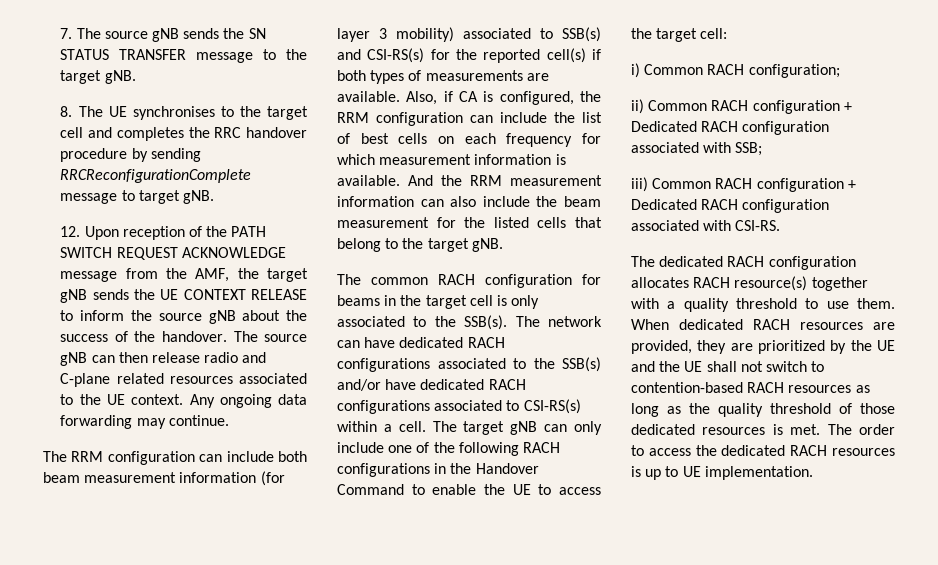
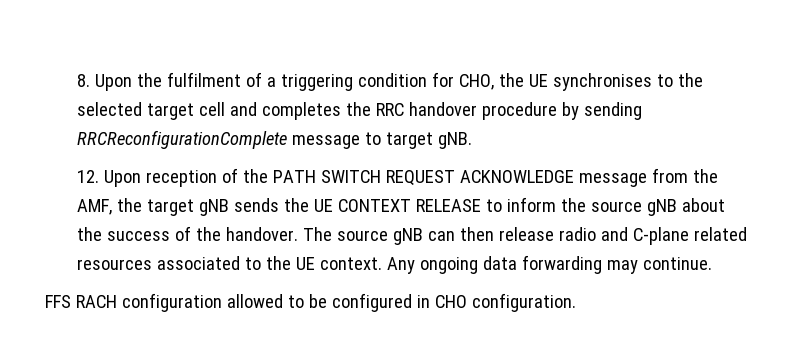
[60,28,266,42] [60,49,307,63] [60,70,136,84] [60,106,103,117] 7. The source gNB sends the SN STATUS TRANSFER message to the target gNB. // 8. The -> [76,72,524,91] 8. Upon the fulfilment of a triggering condition for CHO, the
(261, 111) none -> [76,102,142,116] selected
[43,451,307,465] [43,471,285,486] [337,27,601,42] [337,48,601,63] [337,70,549,84] [337,91,601,105] [337,112,602,126] [337,133,601,147] [337,154,566,165] [337,175,602,186] [337,196,601,207] [337,217,602,228] [337,238,503,252] [337,274,601,288] [337,295,540,309] [337,315,602,330] [337,337,505,348] [337,357,601,372] [337,379,526,391] [337,399,581,414] [337,421,602,435] [337,442,560,456] [337,463,539,477] [337,484,601,495] [631,28,728,42] [631,63,840,78] [631,99,852,114] [631,121,830,135] [631,142,763,156] [631,177,856,192] [631,199,830,213] [631,220,781,231] [631,256,856,270] [631,276,868,291] [631,298,895,312] [631,319,895,330] [631,340,895,354] [631,361,825,372] [631,382,870,393] [631,403,895,417] [631,424,895,435] [631,445,895,456] [631,466,813,480] The RRM configuration can include both beam measurement information (for layer 3 mobility) associated to SSB(s) and CSI-RS(s) for the reported cell(s) if both types of measurements are available. Also, if CA is configured, the RRM configuration can include the list of best cells on each frequency for which measurement information is available. And the RRM measurement information can also include the beam measurement for the listed cells that belong to the target gNB. // The common RACH configuration for beams in the target cell is only associated to the SSB(s). The network can have dedicated RACH configurations associated to the SSB(s) and/or have dedicated RACH configurations associated to CSI-RS(s) within a cell. The target gNB can only include one of the following RACH configurations in the Handover Command to enable the UE to access the target cell: // i) Common RACH configuration; // ii) Common RACH configuration + Dedicated RACH configuration associated with SSB; // iii) Common RACH configuration + Dedicated RACH configuration associated with CSI-RS. // The dedicated RACH configuration allocates RACH resource(s) together with a quality threshold to use them. When dedicated RACH resources are provided, they are prioritized by the UE and the UE shall not switch to contention-based RACH resources as long as the quality threshold of those dedicated resources is met. The order to access the dedicated RACH resources is up to UE implementation. -> [45,293,576,312] FFS RACH configuration allowed to be configured in CHO configuration.

